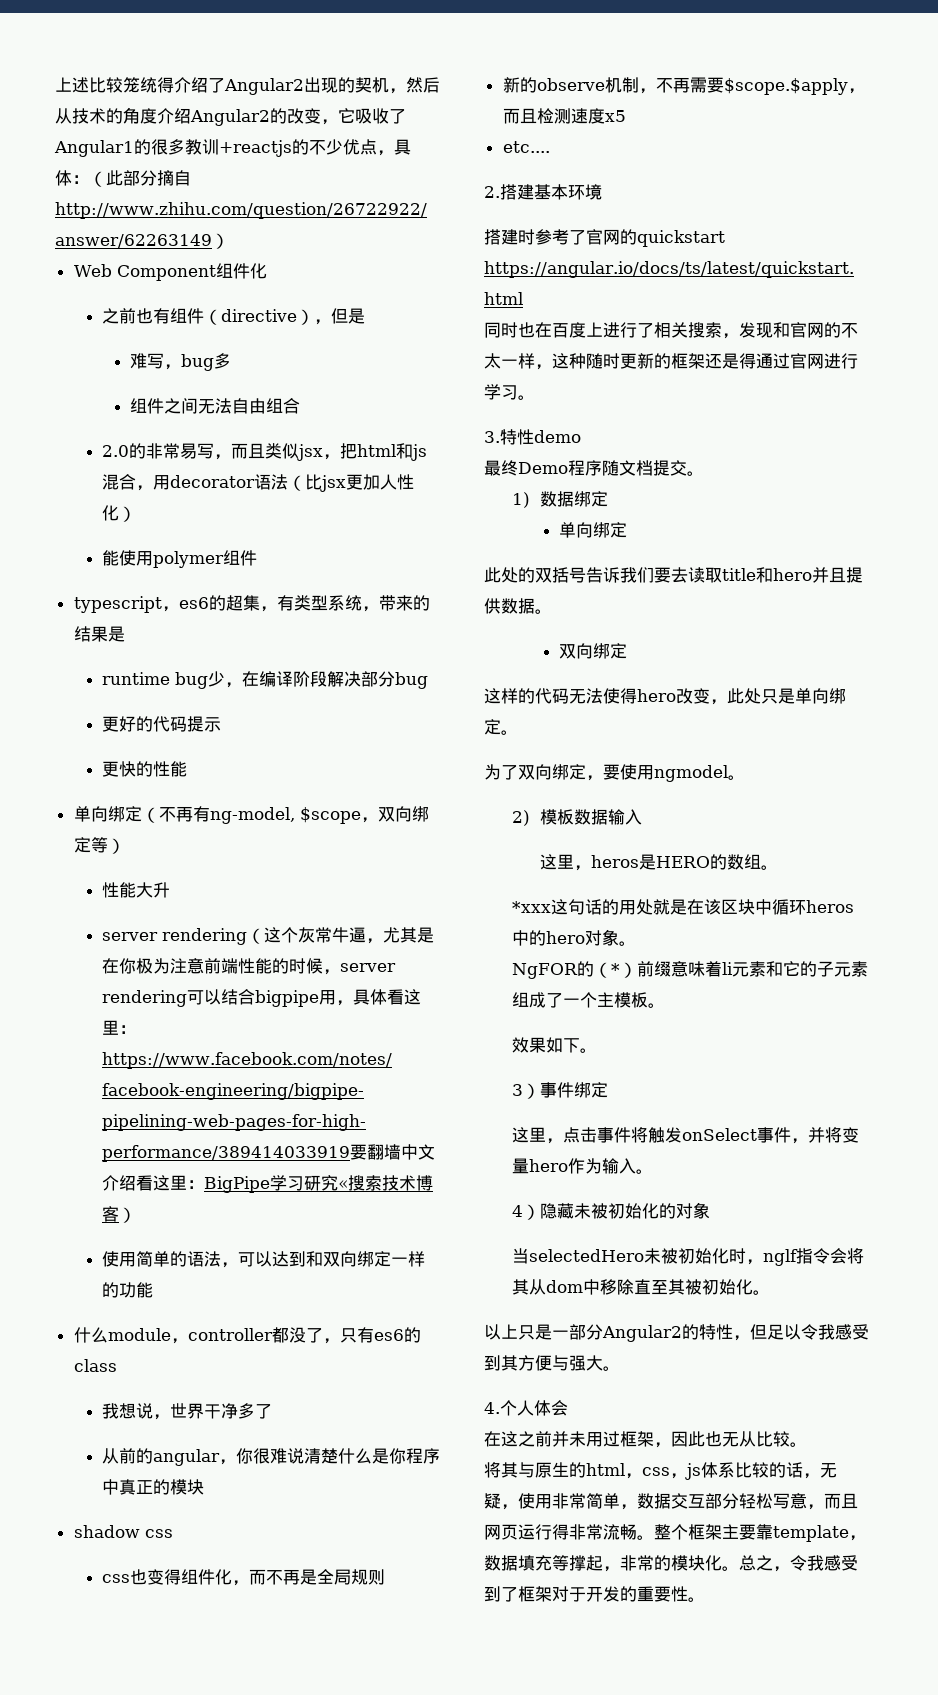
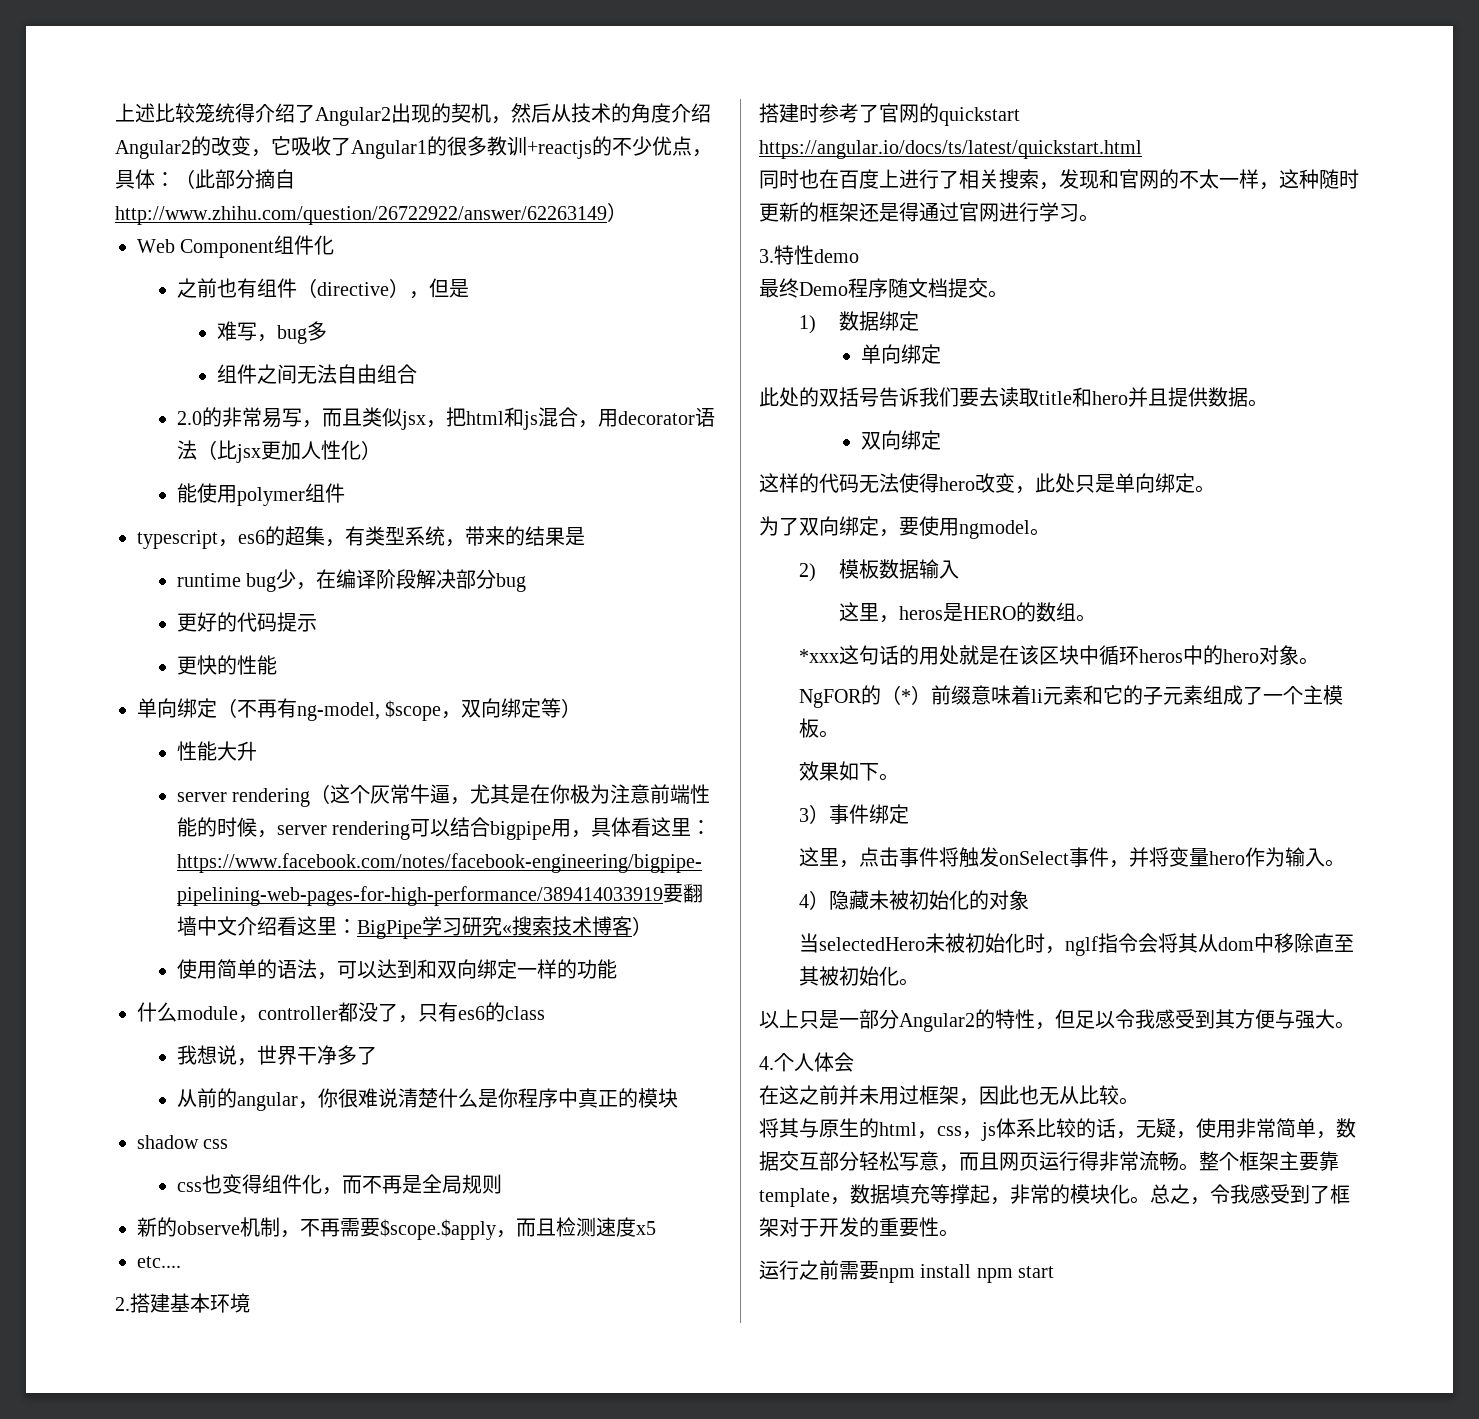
(705, 1599) none -> [759,1260,1055,1283] // 运行之前需要npm install npm start

